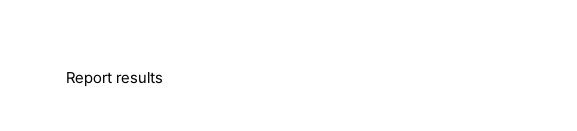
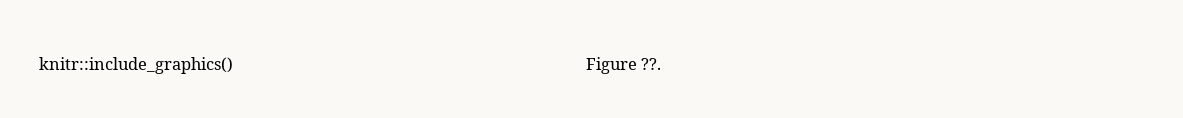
[66,72,164,87] Report results -> [39,57,233,74] [586,57,662,74] knitr::include_graphics() // Figure ??.

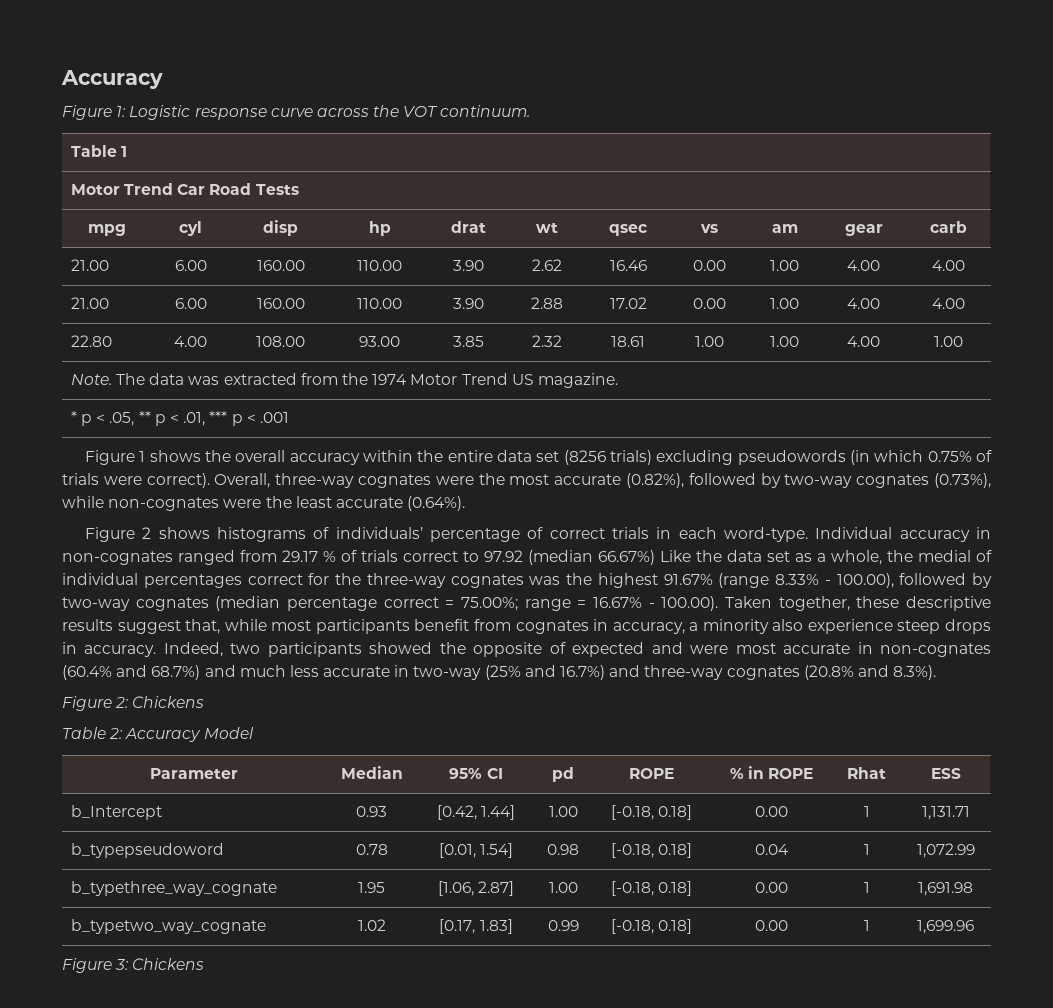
[39,57,233,74] [586,57,662,74] knitr::include_graphics() // Figure ??. -> [61,70,163,89] [62,105,531,120] [70,145,128,157] [70,183,299,195] [88,224,126,236] [179,221,202,236] [263,220,298,236] [368,221,391,236] [450,221,486,233] [536,222,558,233] [609,224,647,236] [700,224,718,233] [771,224,798,233] [844,224,883,236] [930,221,967,233] [70,259,109,271] [174,260,207,271] [256,260,305,271] [357,260,403,271] [452,260,484,271] [532,259,562,271] [609,260,647,271] [693,260,726,271] [770,260,799,271] [847,260,880,271] [932,260,965,271] [70,297,109,309] [174,298,207,309] [256,298,305,309] [357,298,403,309] [452,298,484,309] [531,297,563,309] [609,297,647,309] [693,298,726,309] [770,298,799,309] [847,298,880,309] [932,298,965,309] [70,335,112,347] [174,336,207,347] [256,336,305,347] [359,336,401,347] [452,336,484,347] [532,335,562,347] [611,336,645,347] [695,336,724,347] [770,336,799,347] [847,336,880,347] [934,336,963,347] [70,373,618,388] [70,411,289,426] [84,450,992,465] [62,473,991,488] [62,496,466,511] [84,527,992,542] [62,550,992,565] [62,573,992,588] [62,596,991,611] [62,619,991,634] [62,642,991,657] [62,665,937,680] [62,696,205,711] [62,727,254,742] [149,768,238,779] [340,766,403,779] [449,768,503,779] [552,767,574,782] [629,768,674,779] [729,766,814,779] [847,767,886,779] [930,768,961,779] [70,805,162,820] [356,806,388,817] [436,805,516,820] [548,806,578,817] [610,805,693,820] [755,806,788,817] [863,806,870,817] [921,806,970,820] [70,843,224,858] [355,844,388,855] [438,843,514,858] [547,844,579,855] [610,843,693,858] [755,844,789,855] [863,844,870,855] [916,843,975,858] [70,881,277,896] [358,882,386,893] [437,881,515,896] [548,882,578,893] [610,881,693,896] [755,882,788,893] [863,882,870,893] [918,882,973,896] [70,919,266,934] [357,919,386,931] [439,919,513,934] [547,920,579,931] [610,919,693,934] [755,920,788,931] [863,920,870,931] [917,920,974,934] [62,958,205,973] Accuracy // Figure 1: Logistic response curve across the VOT continuum. // Table 1 // Motor Trend Car Road Tests // mpg | cyl | disp | hp | drat | wt | qsec | vs | am | gear | carb // 21.00 | 6.00 | 160.00 | 110.00 | 3.90 | 2.62 | 16.46 | 0.00 | 1.00 | 4.00 | 4.00 // 21.00 | 6.00 | 160.00 | 110.00 | 3.90 | 2.88 | 17.02 | 0.00 | 1.00 | 4.00 | 4.00 // 22.80 | 4.00 | 108.00 | 93.00 | 3.85 | 2.32 | 18.61 | 1.00 | 1.00 | 4.00 | 1.00 // Note. The data was extracted from the 1974 Motor Trend US magazine. // * p < .05, ** p < .01, *** p < .001 // Figure 1 shows the overall accuracy within the entire data set (8256 trials) excluding pseudowords (in which 0.75% of trials were correct). Overall, three-way cognates were the most accurate (0.82%), followed by two-way cognates (0.73%), while non-cognates were the least accurate (0.64%). // Figure 2 shows histograms of individuals’ percentage of correct trials in each word-type. Individual accuracy in non-cognates ranged from 29.17 % of trials correct to 97.92 (median 66.67%) Like the data set as a whole, the medial of individual percentages correct for the three-way cognates was the highest 91.67% (range 8.33% - 100.00), followed by two-way cognates (median percentage correct = 75.00%; range = 16.67% - 100.00). Taken together, these descriptive results suggest that, while most participants benefit from cognates in accuracy, a minority also experience steep drops in accuracy. Indeed, two participants showed the opposite of expected and were most accurate in non-cognates (60.4% and 68.7%) and much less accurate in two-way (25% and 16.7%) and three-way cognates (20.8% and 8.3%). // Figure 2: Chickens // Table 2: Accuracy Model // Parameter | Median | 95% CI | pd | ROPE | % in ROPE | Rhat | ESS // b_Intercept | 0.93 | [0.42, 1.44] | 1.00 | [-0.18, 0.18] | 0.00 | 1 | 1,131.71 // b_typepseudoword | 0.78 | [0.01, 1.54] | 0.98 | [-0.18, 0.18] | 0.04 | 1 | 1,072.99 // b_typethree_way_cognate | 1.95 | [1.06, 2.87] | 1.00 | [-0.18, 0.18] | 0.00 | 1 | 1,691.98 // b_typetwo_way_cognate | 1.02 | [0.17, 1.83] | 0.99 | [-0.18, 0.18] | 0.00 | 1 | 1,699.96 // Figure 3: Chickens

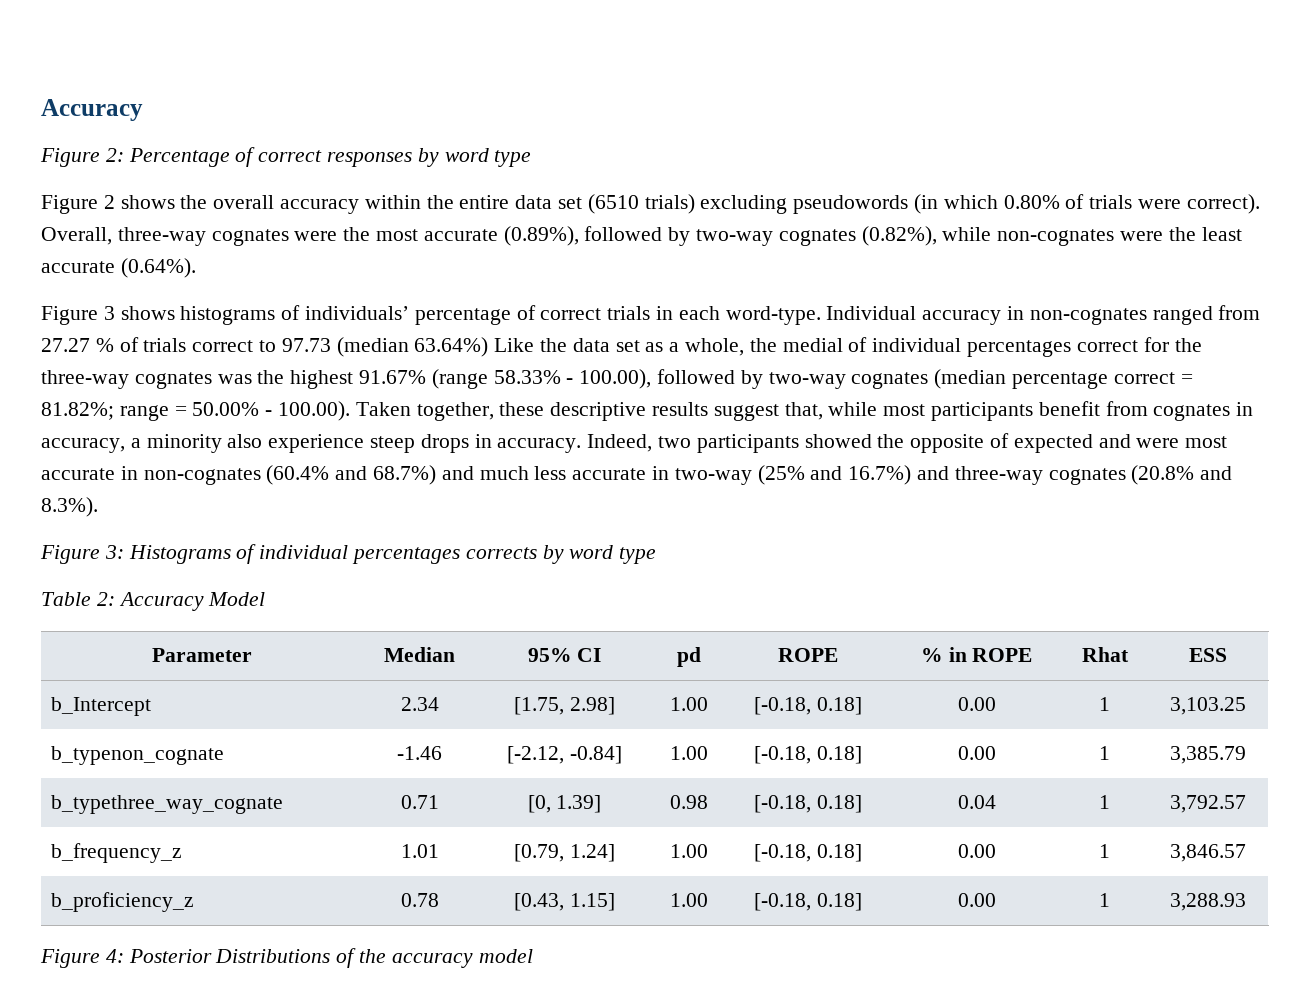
[116,105,531,120] [70,145,128,157] [70,183,299,195] [88,224,126,236] [179,221,202,236] [263,220,298,236] [368,221,391,236] [450,221,486,233] [536,222,558,233] [609,224,647,236] [700,224,718,233] [771,224,798,233] [844,224,883,236] [930,221,967,233] [70,259,109,271] [174,260,207,271] [256,260,305,271] [357,260,403,271] [452,260,484,271] [532,259,562,271] [609,260,647,271] [693,260,726,271] [770,260,799,271] [847,260,880,271] [932,260,965,271] [70,297,109,309] [174,298,207,309] [256,298,305,309] [357,298,403,309] [452,298,484,309] [531,297,563,309] [609,297,647,309] [693,298,726,309] [770,298,799,309] [847,298,880,309] [932,298,965,309] [70,335,112,347] [174,336,207,347] [256,336,305,347] [359,336,401,347] [452,336,484,347] [532,335,562,347] [611,336,645,347] [695,336,724,347] [770,336,799,347] [847,336,880,347] [934,336,963,347] [70,373,618,388] [70,411,289,426] [84,450,146,465] 1: Logistic response curve across the VOT continuum. // Table 1 // Motor Trend Car Road Tests // mpg | cyl | disp | hp | drat | wt | qsec | vs | am | gear | carb // 21.00 | 6.00 | 160.00 | 110.00 | 3.90 | 2.62 | 16.46 | 0.00 | 1.00 | 4.00 | 4.00 // 21.00 | 6.00 | 160.00 | 110.00 | 3.90 | 2.88 | 17.02 | 0.00 | 1.00 | 4.00 | 4.00 // 22.80 | 4.00 | 108.00 | 93.00 | 3.85 | 2.32 | 18.61 | 1.00 | 1.00 | 4.00 | 1.00 // Note. The data was extracted from the 1974 Motor Trend US magazine. // * p < .05, ** p < .01, *** p < .001 // Figure 1 -> [105,147,532,167] [41,195,115,214] 2: Percentage of correct responses by word type // Figure 2
[563,450,606,465] (8256 -> [587,194,639,214] (6510
[927,451,972,462] 0.75% -> [1003,195,1060,209] 0.80%
[626,473,991,488] (0.82%), followed by two-way cognates (0.73%), -> [503,226,937,246] (0.89%), followed by two-way cognates (0.82%),
[142,527,152,539] 2 -> [103,306,115,320] 3
[282,550,318,562] 29.17 -> [41,338,90,352] 27.27
[484,550,655,565] 97.92 (median 66.67%) -> [281,337,489,357] 97.73 (median 63.64%)
[775,574,819,585] 8.33% -> [493,370,561,384] 58.33%
[461,597,518,611] 75.00%; -> [41,402,114,420] 81.82%;
[593,597,642,608] 16.67% -> [192,402,260,416] 50.00%
[115,696,205,708] 2: Chickens -> [104,544,657,564] 3: Histograms of individual percentages corrects by word type
[356,806,388,817] [436,805,516,820] [548,806,578,817] [610,805,693,820] [755,806,788,817] [863,806,870,817] [921,806,970,820] [70,843,224,858] [355,844,388,855] [438,843,514,858] 0.93 | [0.42, 1.44] | 1.00 | [-0.18, 0.18] | 0.00 | 1 | 1,131.71 // b_typepseudoword | 0.78 | [0.01, 1.54] -> [400,697,439,711] [514,697,615,715] [669,697,708,711] [754,697,862,715] [957,697,996,711] [1099,697,1110,711] [1169,697,1246,715] [50,746,224,765] [397,746,442,760] [507,746,622,764] [669,746,708,760] [754,746,862,764] [957,746,996,760] [1099,746,1110,760] [1169,746,1246,764] [50,795,283,814] [400,795,439,809] [527,795,602,813] 2.34 | [1.75, 2.98] | 1.00 | [-0.18, 0.18] | 0.00 | 1 | 3,103.25 // b_typenon_cognate | -1.46 | [-2.12, -0.84] | 1.00 | [-0.18, 0.18] | 0.00 | 1 | 3,385.79 // b_typethree_way_cognate | 0.71 | [0, 1.39]
[916,843,975,858] [70,881,277,896] [358,882,386,893] [437,881,515,896] [548,882,578,893] [610,881,693,896] [755,882,788,893] [863,882,870,893] [918,882,973,896] [70,919,266,934] [357,919,386,931] [439,919,513,934] [547,920,579,931] [610,919,693,934] [755,920,788,931] [863,920,870,931] [917,920,974,934] [62,958,205,973] 1,072.99 // b_typethree_way_cognate | 1.95 | [1.06, 2.87] | 1.00 | [-0.18, 0.18] | 0.00 | 1 | 1,691.98 // b_typetwo_way_cognate | 1.02 | [0.17, 1.83] | 0.99 | [-0.18, 0.18] | 0.00 | 1 | 1,699.96 // Figure 3: Chickens -> [1169,795,1246,813] [50,843,182,863] [400,844,439,858] [514,844,615,862] [669,844,708,858] [754,844,862,862] [957,844,996,858] [1099,844,1110,858] [1169,844,1246,862] [50,892,194,912] [400,893,439,907] [514,893,615,911] [669,893,708,907] [754,893,862,911] [957,893,996,907] [1099,893,1110,907] [1169,893,1246,911] [40,948,533,968] 3,792.57 // b_frequency_z | 1.01 | [0.79, 1.24] | 1.00 | [-0.18, 0.18] | 0.00 | 1 | 3,846.57 // b_proficiency_z | 0.78 | [0.43, 1.15] | 1.00 | [-0.18, 0.18] | 0.00 | 1 | 3,288.93 // Figure 4: Posterior Distributions of the accuracy model

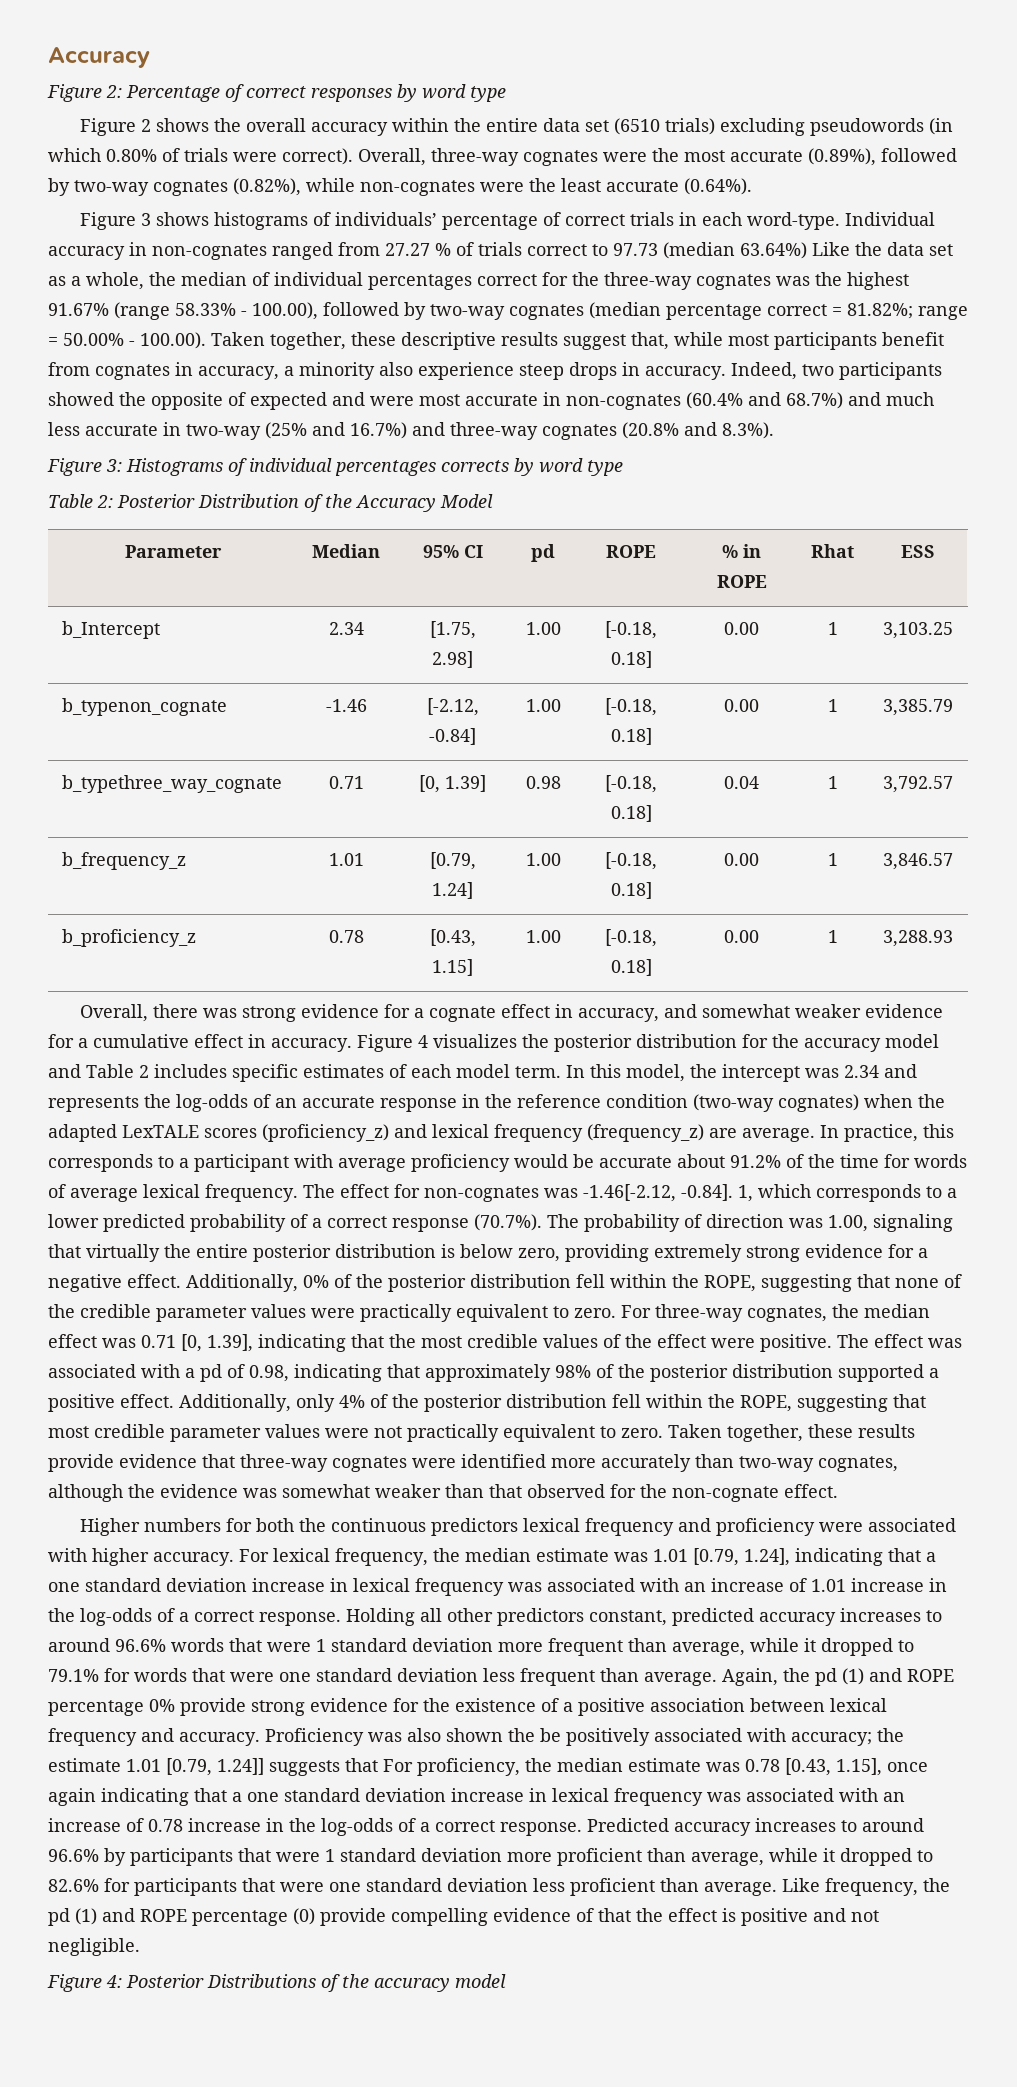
[782,338,843,352] medial -> [181,272,247,286] median
(115, 599) none -> [117,494,352,512] Posterior Distribution of the
(1246, 902) none -> [80,1004,944,1022] [48,1034,939,1052] [48,1064,917,1082] [48,1094,945,1112] [48,1124,954,1142] [48,1154,967,1172] [48,1184,957,1202] [48,1214,953,1232] [48,1244,928,1262] [48,1274,962,1292] [48,1304,930,1322] [48,1334,962,1352] [48,1364,939,1382] [48,1394,926,1412] [48,1424,915,1442] [48,1454,898,1472] [48,1484,838,1502] [80,1518,957,1536] [48,1548,936,1566] [48,1578,947,1596] [48,1608,942,1626] [48,1638,914,1656] [48,1668,954,1686] [48,1698,887,1716] [48,1728,904,1746] [48,1758,928,1776] [48,1788,905,1806] [48,1818,924,1836] [48,1848,933,1866] [48,1878,950,1896] [48,1908,879,1926] [48,1938,140,1956] // Overall, there was strong evidence for a cognate effect in accuracy, and somewhat weaker evidence for a cumulative effect in accuracy. Figure 4 visualizes the posterior distribution for the accuracy model and Table 2 includes specific estimates of each model term. In this model, the intercept was 2.34 and represents the log-odds of an accurate response in the reference condition (two-way cognates) when the adapted LexTALE scores (proficiency_z) and lexical frequency (frequency_z) are average. In practice, this corresponds to a participant with average proficiency would be accurate about 91.2% of the time for words of average lexical frequency. The effect for non-cognates was -1.46[-2.12, -0.84]. 1, which corresponds to a lower predicted probability of a correct response (70.7%). The probability of direction was 1.00, signaling that virtually the entire posterior distribution is below zero, providing extremely strong evidence for a negative effect. Additionally, 0% of the posterior distribution fell within the ROPE, suggesting that none of the credible parameter values were practically equivalent to zero. For three-way cognates, the median effect was 0.71 [0, 1.39], indicating that the most credible values of the effect were positive. The effect was associated with a pd of 0.98, indicating that approximately 98% of the posterior distribution supported a positive effect. Additionally, only 4% of the posterior distribution fell within the ROPE, suggesting that most credible parameter values were not practically equivalent to zero. Taken together, these results provide evidence that three-way cognates were identified more accurately than two-way cognates, although the evidence was somewhat weaker than that observed for the non-cognate effect. // Higher numbers for both the continuous predictors lexical frequency and proficiency were associated with higher accuracy. For lexical frequency, the median estimate was 1.01 [0.79, 1.24], indicating that a one standard deviation increase in lexical frequency was associated with an increase of 1.01 increase in the log-odds of a correct response. Holding all other predictors constant, predicted accuracy increases to around 96.6% words that were 1 standard deviation more frequent than average, while it dropped to 79.1% for words that were one standard deviation less frequent than average. Again, the pd (1) and ROPE percentage 0% provide strong evidence for the existence of a positive association between lexical frequency and accuracy. Proficiency was also shown the be positively associated with accuracy; the estimate 1.01 [0.79, 1.24]] suggests that For proficiency, the median estimate was 0.78 [0.43, 1.15], once again indicating that a one standard deviation increase in lexical frequency was associated with an increase of 0.78 increase in the log-odds of a correct response. Predicted accuracy increases to around 96.6% by participants that were 1 standard deviation more proficient than average, while it dropped to 82.6% for participants that were one standard deviation less proficient than average. Like frequency, the pd (1) and ROPE percentage (0) provide compelling evidence of that the effect is positive and not negligible.

